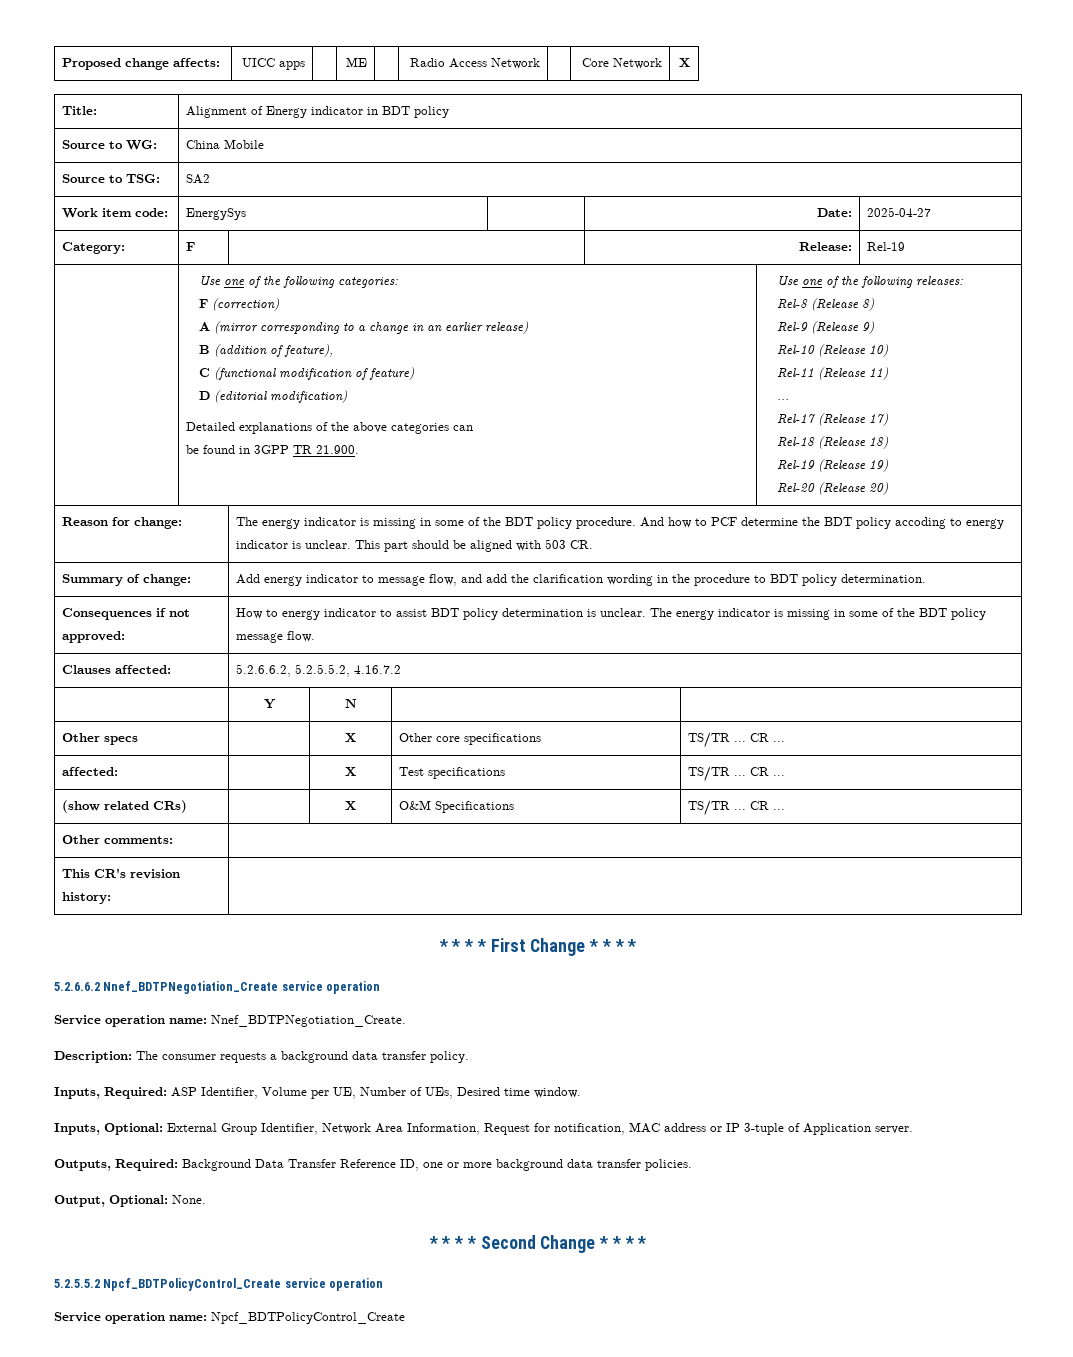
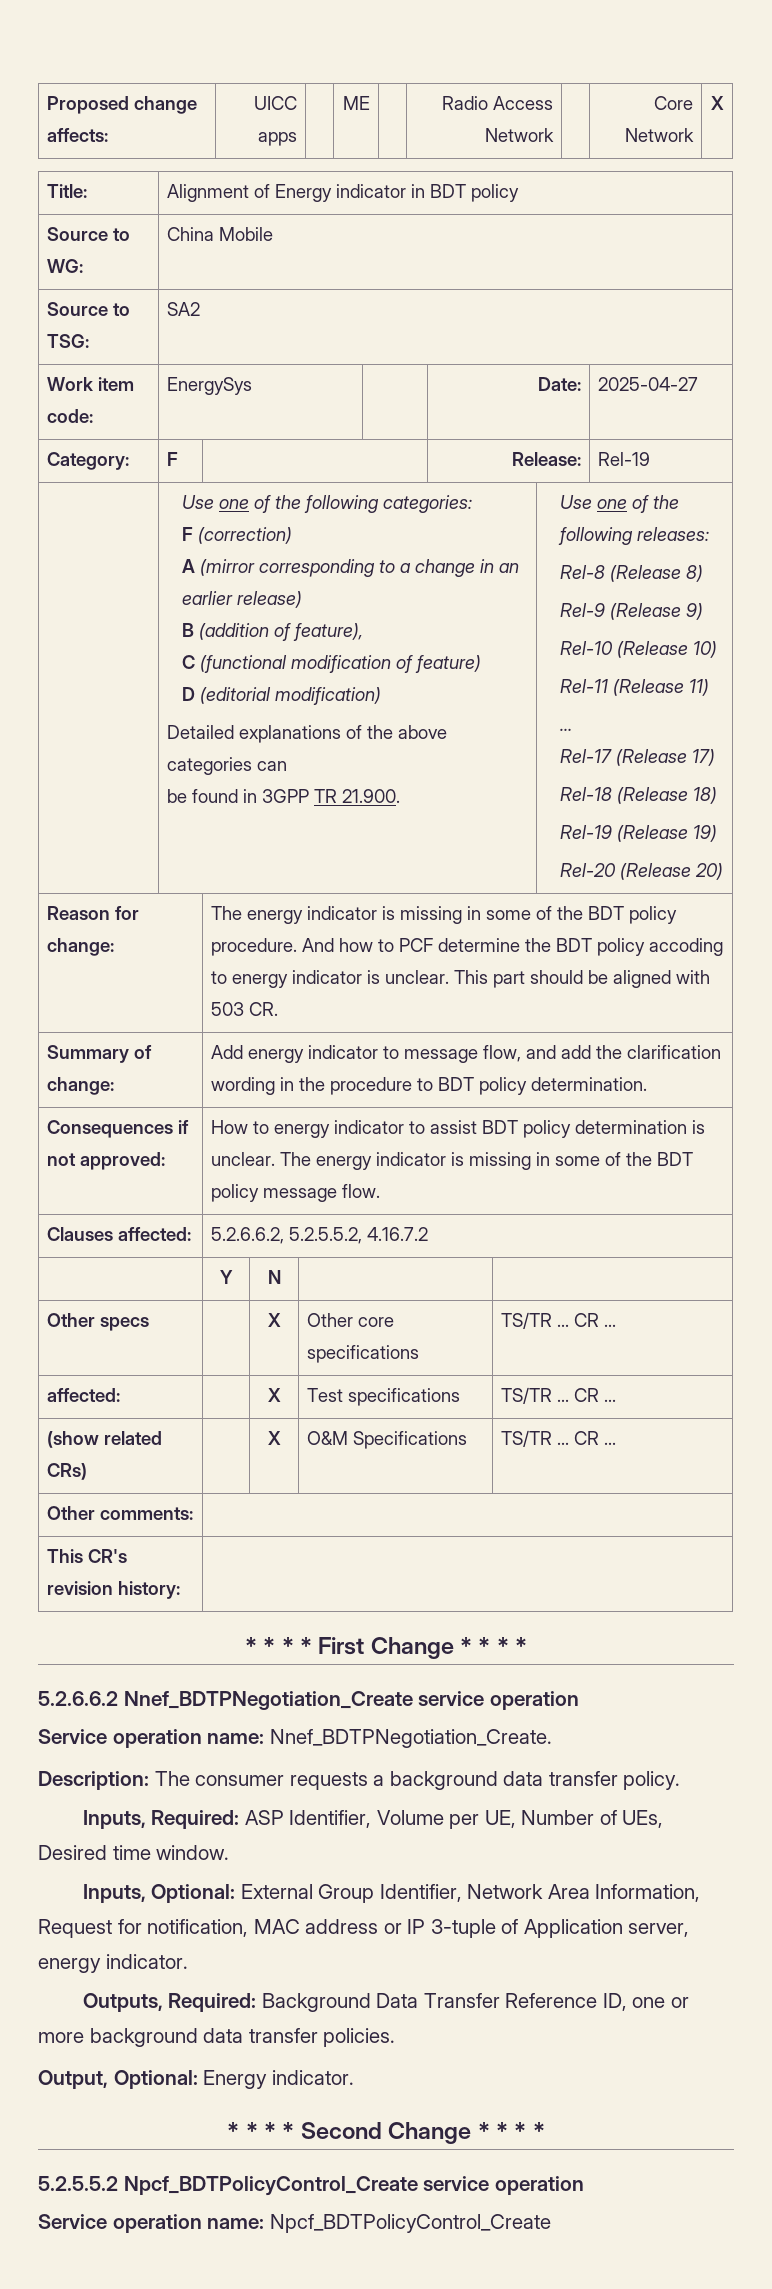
[875,1126,913,1134] server. -> [628,1923,690,1937] [38,1954,188,1973] server, energy indicator.
[172,1195,206,1204] None. -> [203,2070,354,2089] Energy indicator.

